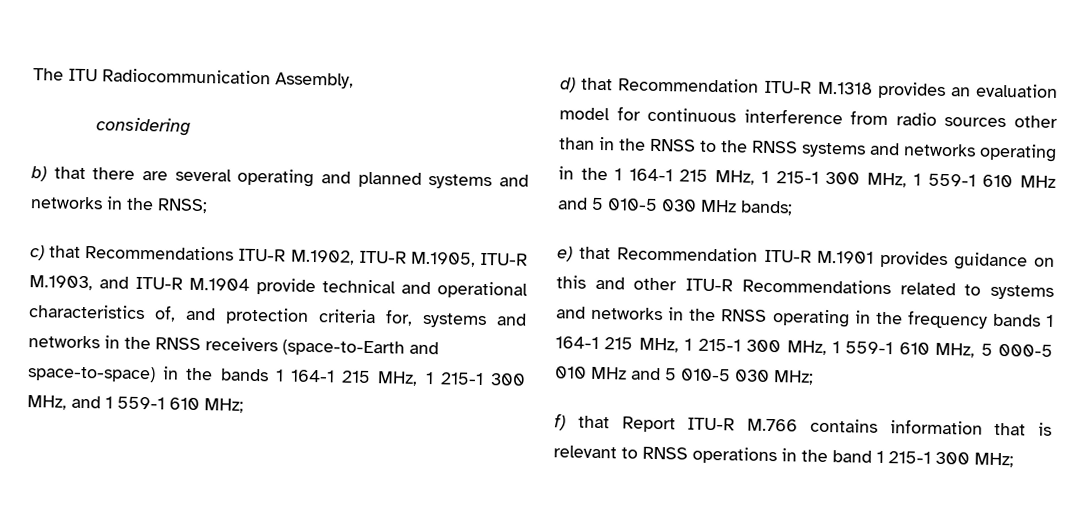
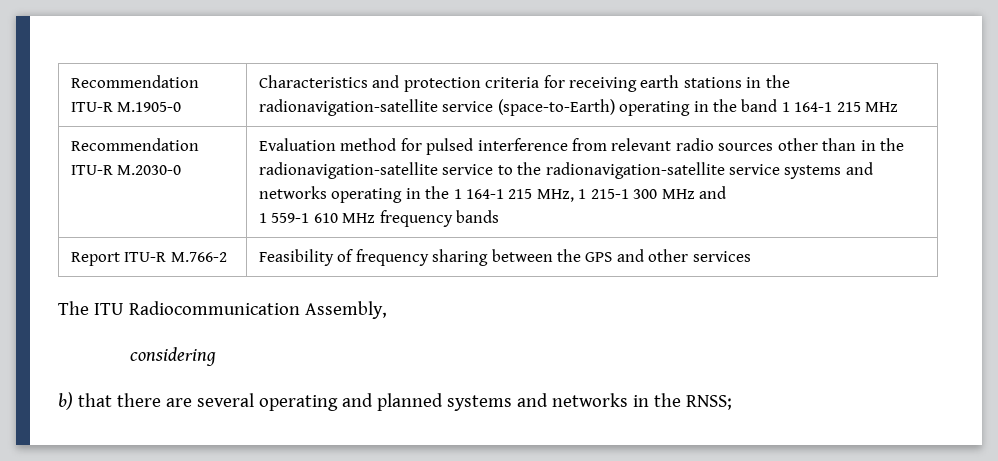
(33, 74) none -> [70,75,199,88] [70,102,182,112] [258,75,790,92] [258,99,899,116] [70,138,199,151] [70,165,182,175] [258,138,905,155] [258,162,873,179] [258,186,727,203] [258,210,499,227] [70,252,227,266] [258,249,751,266] Recommendation ITU-R M.1905-0 | Characteristics and protection criteria for receiving earth stations in the radionavigation-satellite service (space-to-Earth) operating in the band 1 164-1 215 MHz // Recommendation ITU-R M.2030-0 | Evaluation method for pulsed interference from relevant radio sources other than in the radionavigation-satellite service to the radionavigation-satellite service systems and networks operating in the 1 164-1 215 MHz, 1 215-1 300 MHz and // 1 559-1 610 MHz frequency bands // Report ITU-R M.766-2 | Feasibility of frequency sharing between the GPS and other services //
[30,245,528,267] [29,275,528,299] [29,304,527,329] [28,335,439,357] [27,365,526,386] [27,395,244,413] [560,77,1058,100] [559,106,1058,128] [559,136,1057,162] [558,166,1056,188] [557,197,793,216] [557,246,1055,271] [556,275,1054,300] [556,306,1054,329] [555,336,1053,358] [555,366,814,385] [554,413,1052,436] [553,445,1014,468] // c) that Recommendations ITU-R M.1902, ITU-R M.1905, ITU-R M.1903, and ITU-R M.1904 provide technical and operational characteristics of, and protection criteria for, systems and networks in the RNSS receivers (space-to-Earth and space-to-space) in the bands 1 164-1 215 MHz, 1 215-1 300 MHz, and 1 559-1 610 MHz; // d) that Recommendation ITU-R M.1318 provides an evaluation model for continuous interference from radio sources other than in the RNSS to the RNSS systems and networks operating in the 1 164-1 215 MHz, 1 215-1 300 MHz, 1 559-1 610 MHz and 5 010-5 030 MHz bands; // e) that Recommendation ITU-R M.1901 provides guidance on this and other ITU-R Recommendations related to systems and networks in the RNSS operating in the frequency bands 1 164-1 215 MHz, 1 215-1 300 MHz, 1 559-1 610 MHz, 5 000-5 010 MHz and 5 010-5 030 MHz; // f) that Report ITU-R M.766 contains information that is relevant to RNSS operations in the band 1 215-1 300 MHz; -> (732, 402) none

